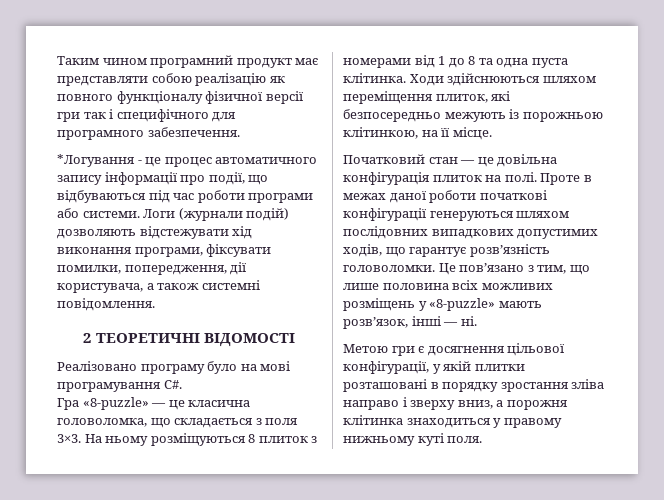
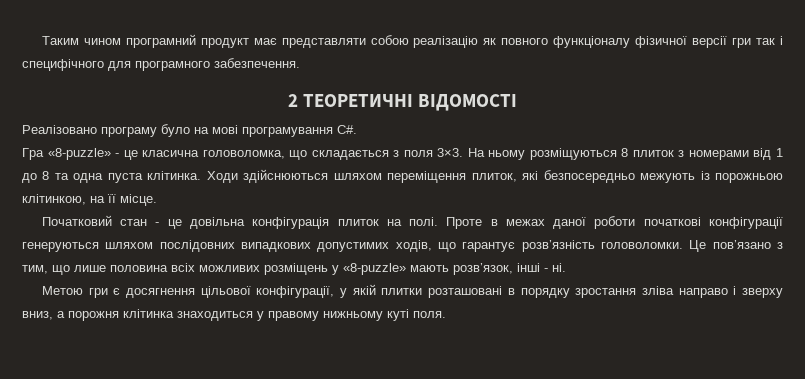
[57,154,318,167] [57,172,269,185] [57,190,314,203] [57,208,290,221] [57,226,253,239] [57,244,272,257] [57,262,247,275] [57,280,260,293] [57,298,155,311] // *Логування - це процес автоматичного запису інформації про події, що відбуваються під час роботи програми або системи. Логи (журнали подій) дозволяють відстежувати хід виконання програми, фіксувати помилки, попередження, дії користувача, а також системні повідомлення. -> (300, 63) none
[151,403,167,407] — -> [115,153,120,157] -
[460,160,476,164] — -> [155,222,160,226] -
[443,322,459,326] — -> [544,268,548,272] -

